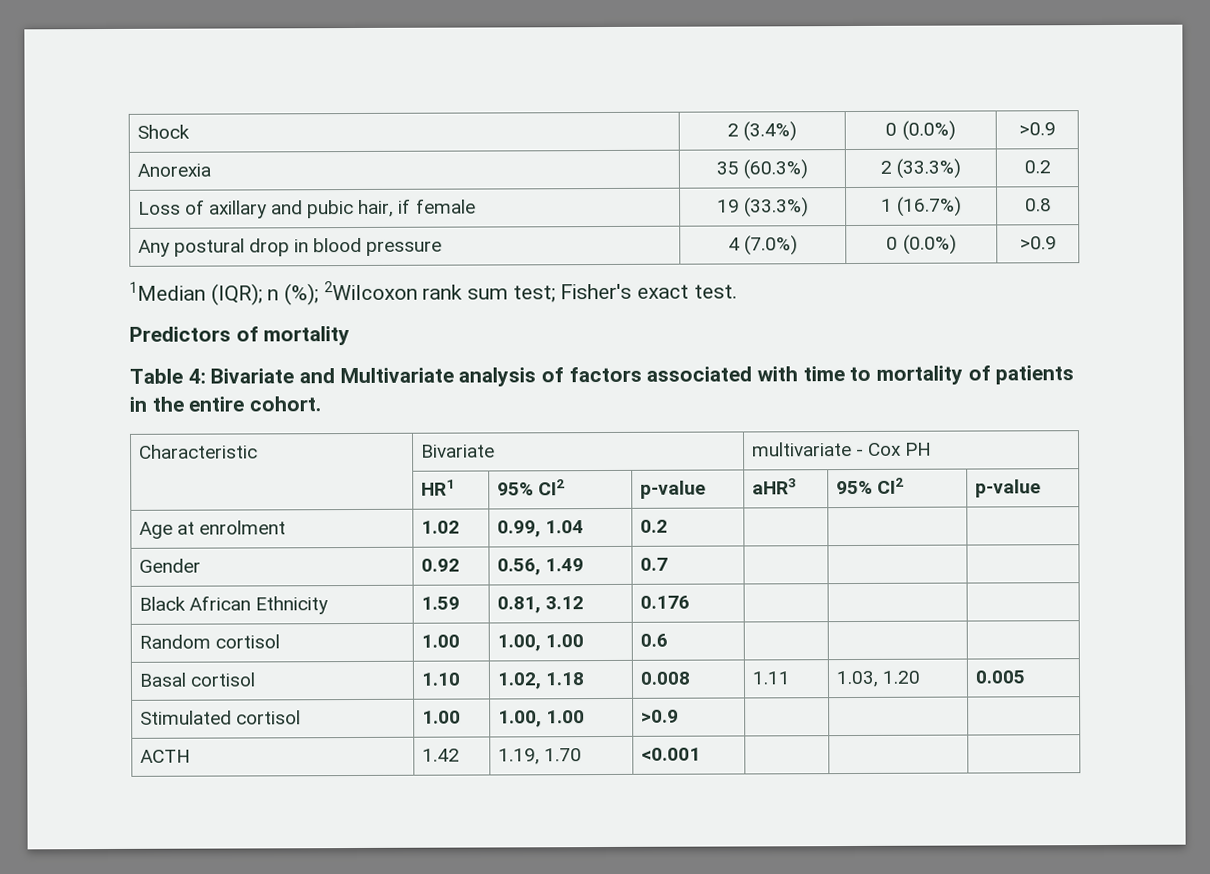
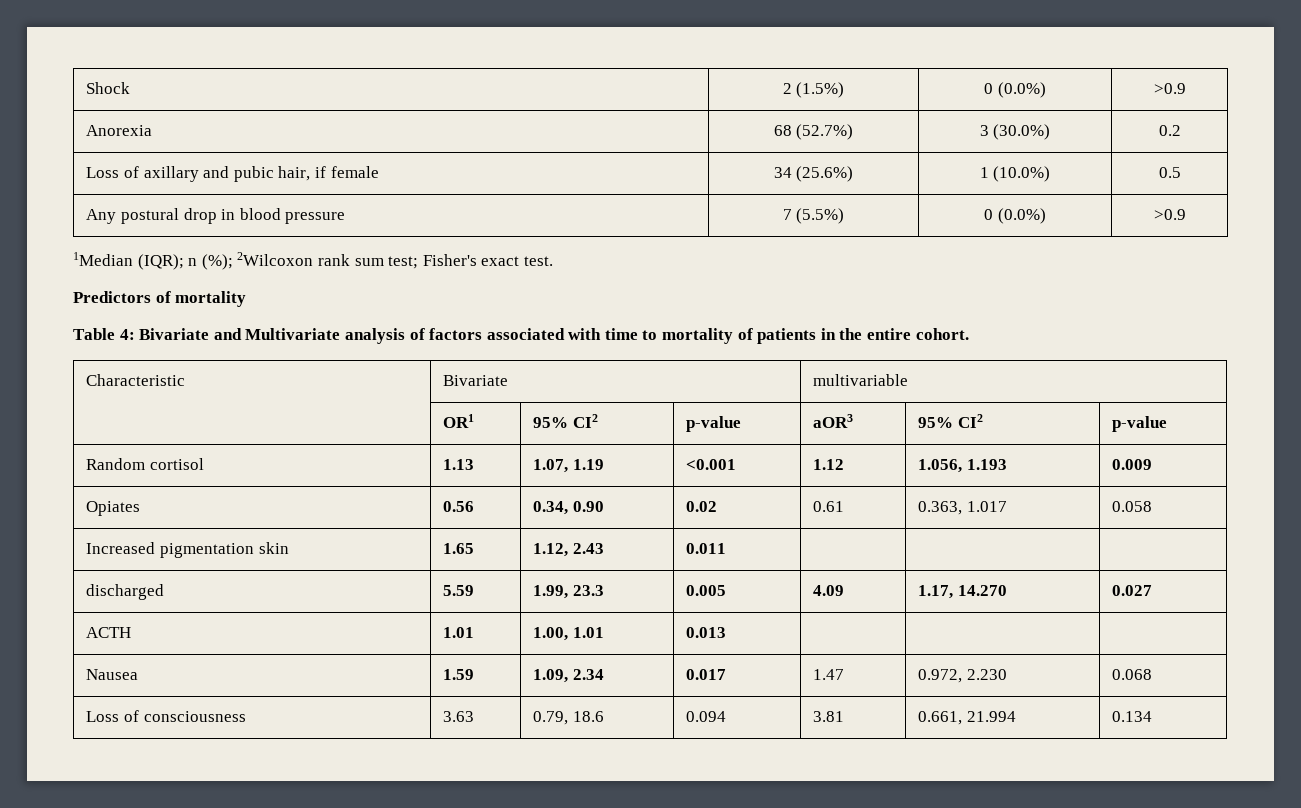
[743,121,798,142] (3.4%) -> [796,82,845,98] (1.5%)
[715,159,809,180] [879,158,962,179] 35 (60.3%) | 2 (33.3%) -> [773,124,854,140] [979,124,1051,140] 68 (52.7%) | 3 (30.0%)
[716,197,810,218] [880,196,963,217] [1024,198,1052,212] 19 (33.3%) | 1 (16.7%) | 0.8 -> [773,166,854,182] [979,166,1051,182] [1158,167,1181,178] 34 (25.6%) | 1 (10.0%) | 0.5
[727,235,799,256] 4 (7.0%) -> [782,208,845,224] 7 (5.5%)
[751,442,933,457] [420,479,455,496] multivariate - Cox PH // | HR1 -> [813,374,909,386] [443,414,475,428] multivariable // | OR1
[751,478,797,495] aHR3 -> [813,414,854,428] aOR3
[138,520,286,539] [420,520,460,534] [496,520,584,538] [639,519,668,533] [138,558,201,573] [420,558,460,572] [496,558,584,576] [639,557,668,571] [138,595,328,615] [420,596,460,610] [496,596,584,614] [639,595,690,609] [138,634,280,649] [420,634,460,648] [496,634,584,652] [639,633,668,647] [138,672,255,687] [420,672,460,686] [496,672,584,690] [639,671,690,685] [751,671,790,685] [835,670,920,688] [974,670,1025,684] [139,710,301,725] [421,710,461,724] [497,710,585,728] [640,709,679,723] [139,749,191,763] [421,748,460,762] [497,748,582,765] [640,747,701,761] Age at enrolment | 1.02 | 0.99, 1.04 | 0.2 | | | // Gender | 0.92 | 0.56, 1.49 | 0.7 | | | // Black African Ethnicity | 1.59 | 0.81, 3.12 | 0.176 | | | // Random cortisol | 1.00 | 1.00, 1.00 | 0.6 | | | // Basal cortisol | 1.10 | 1.02, 1.18 | 0.008 | 1.11 | 1.03, 1.20 | 0.005 // Stimulated cortisol | 1.00 | 1.00, 1.00 | >0.9 | | | // ACTH | 1.42 | 1.19, 1.70 | <0.001 | | | -> [86,458,205,470] [443,459,475,470] [533,459,605,473] [686,459,737,470] [813,459,845,470] [918,459,1008,473] [1112,459,1153,470] [86,501,141,516] [443,501,475,512] [533,501,605,515] [686,501,718,512] [813,501,845,512] [918,501,1008,515] [1112,501,1153,512] [86,542,289,558] [443,543,475,554] [533,543,605,557] [686,543,727,554] [86,584,165,600] [443,585,475,596] [533,585,605,599] [686,585,727,596] [813,585,845,596] [918,585,1008,599] [1112,585,1153,596] [86,627,132,638] [443,627,475,638] [533,627,605,641] [686,627,727,638] [86,669,139,680] [443,669,475,680] [533,669,605,683] [686,669,727,680] [813,669,845,680] [918,669,1008,683] [1112,669,1153,680] [86,710,246,722] [443,711,475,722] [533,711,605,725] [686,711,727,722] [813,711,845,722] [918,711,1017,725] [1112,711,1153,722] Random cortisol | 1.13 | 1.07, 1.19 | <0.001 | 1.12 | 1.056, 1.193 | 0.009 // Opiates | 0.56 | 0.34, 0.90 | 0.02 | 0.61 | 0.363, 1.017 | 0.058 // Increased pigmentation skin | 1.65 | 1.12, 2.43 | 0.011 | | | // discharged | 5.59 | 1.99, 23.3 | 0.005 | 4.09 | 1.17, 14.270 | 0.027 // ACTH | 1.01 | 1.00, 1.01 | 0.013 | | | // Nausea | 1.59 | 1.09, 2.34 | 0.017 | 1.47 | 0.972, 2.230 | 0.068 // Loss of consciousness | 3.63 | 0.79, 18.6 | 0.094 | 3.81 | 0.661, 21.994 | 0.134

